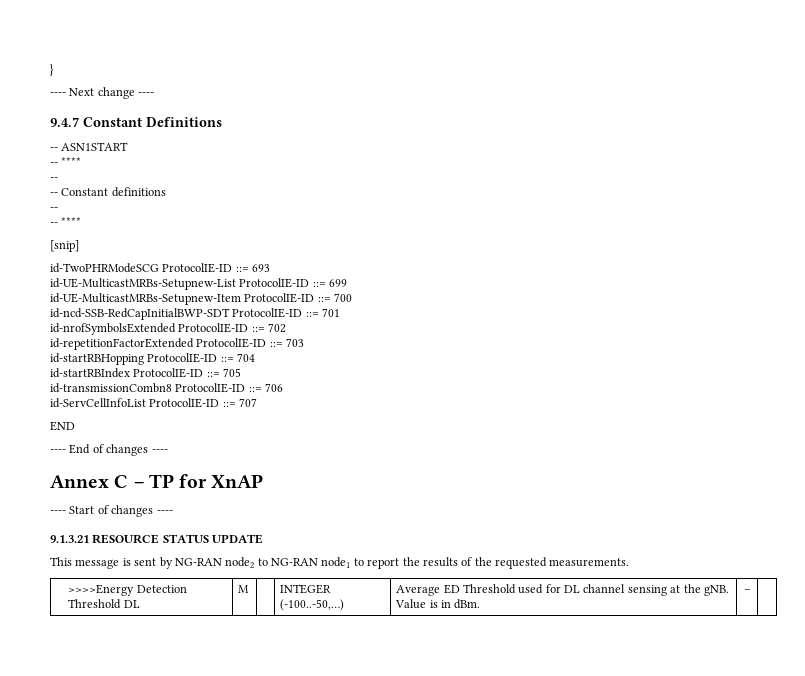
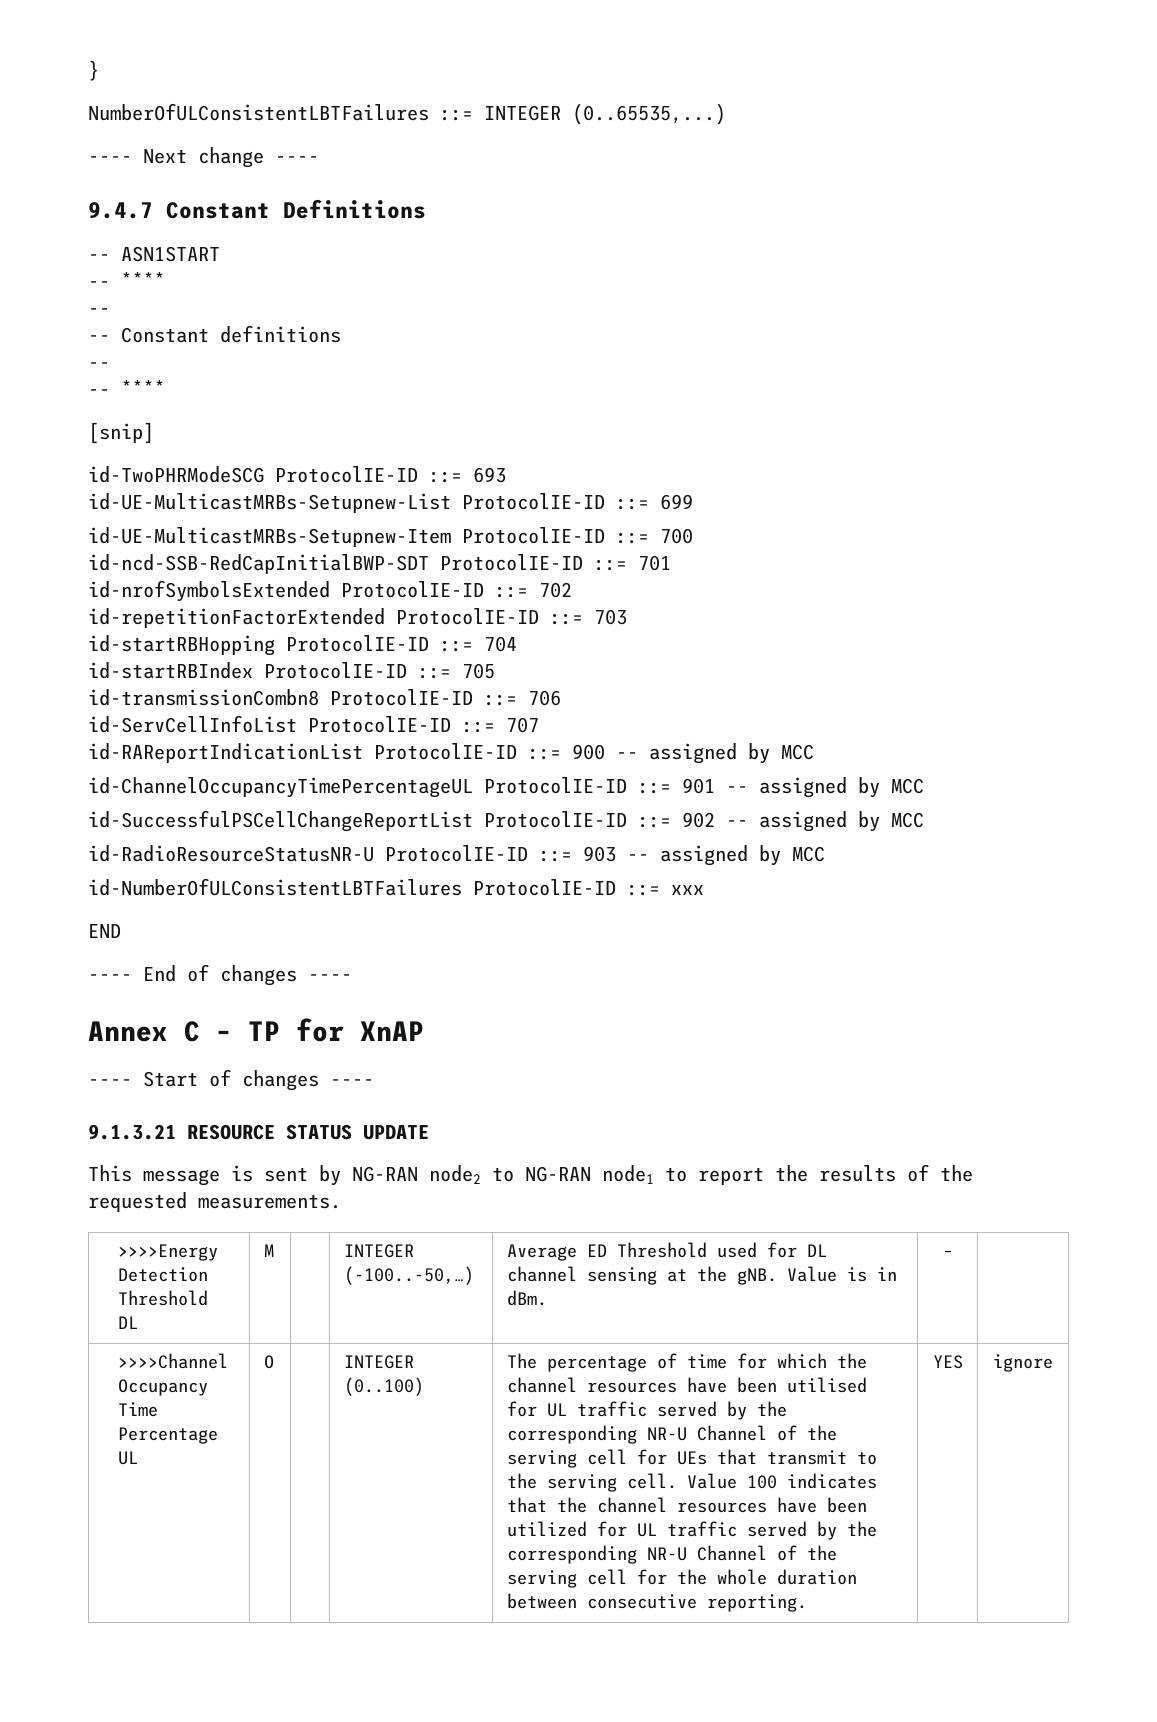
(54, 70) none -> [88,103,726,125] // NumberOfULConsistentLBTFailures ::= INTEGER (0..65535,...)
(258, 402) none -> [88,743,814,764] [88,777,924,798] [88,810,924,832] [88,845,825,866] [88,878,704,896] // id-RAReportIndicationList ProtocolIE-ID ::= 900 -- assigned by MCC // id-ChannelOccupancyTimePercentageUL ProtocolIE-ID ::= 901 -- assigned by MCC // id-SuccessfulPSCellChangeReportList ProtocolIE-ID ::= 902 -- assigned by MCC // id-RadioResourceStatusNR-U ProtocolIE-ID ::= 903 -- assigned by MCC // id-NumberOfULConsistentLBTFailures ProtocolIE-ID ::= xxx
(751, 591) none -> [117,1353,228,1369] [117,1379,208,1396] [117,1402,158,1417] [117,1427,218,1444] [117,1451,138,1465] [263,1355,274,1369] [343,1355,414,1369] [343,1377,424,1396] [506,1353,867,1372] [506,1377,867,1393] [506,1401,787,1420] [506,1425,837,1444] [506,1449,877,1468] [506,1473,877,1492] [506,1497,867,1513] [506,1521,877,1540] [506,1545,837,1564] [506,1569,857,1588] [506,1593,807,1612] [932,1355,963,1369] [993,1354,1053,1372] // >>>>Channel Occupancy Time Percentage UL | O | | INTEGER (0..100) | The percentage of time for which the channel resources have been utilised for UL traffic served by the corresponding NR-U Channel of the serving cell for UEs that transmit to the serving cell. Value 100 indicates that the channel resources have been utilized for UL traffic served by the corresponding NR-U Channel of the serving cell for the whole duration between consecutive reporting. | YES | ignore

